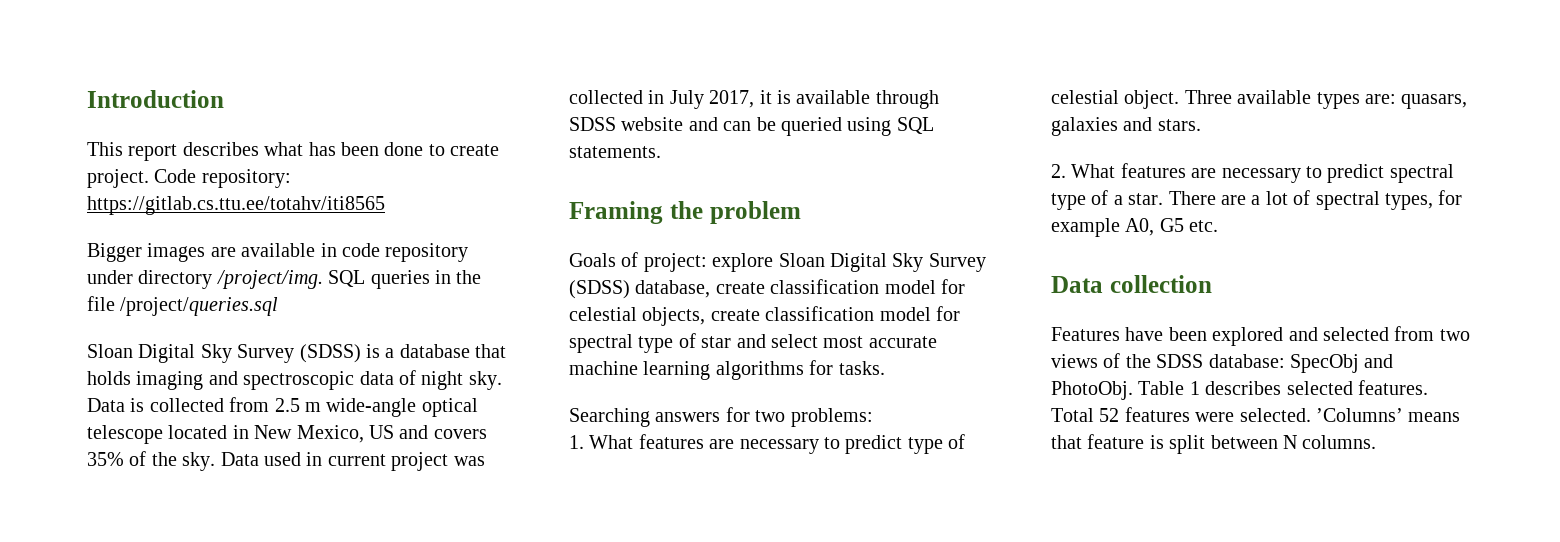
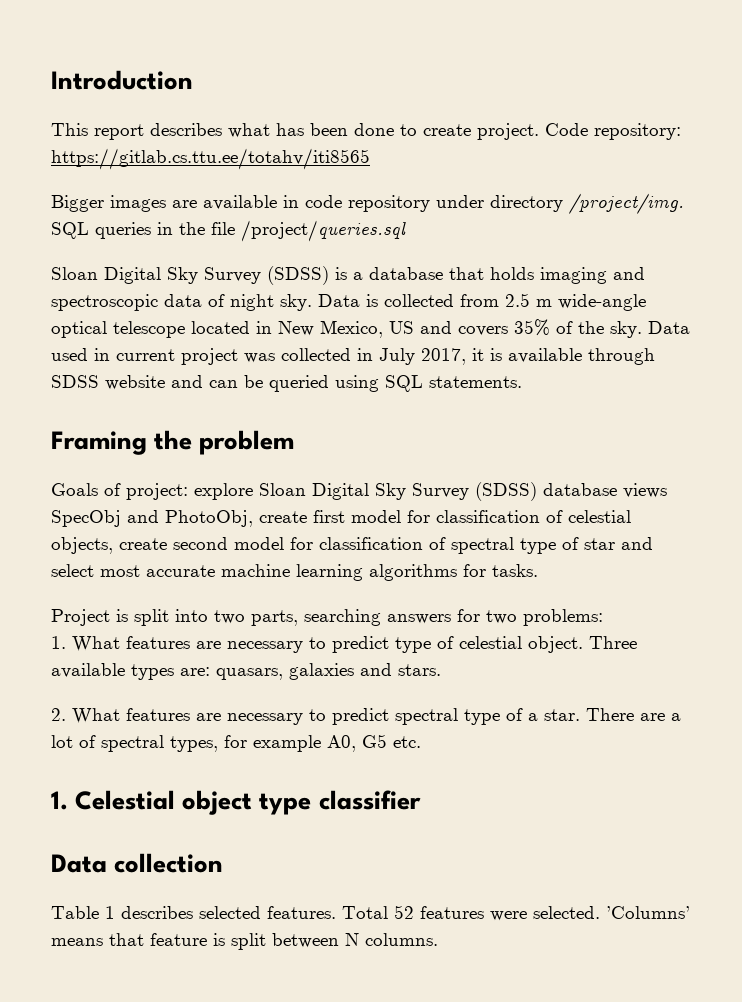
[635,279,965,298] database, create classification model for -> [543,483,667,498] [51,510,563,527] database views SpecObj and PhotoObj, create first model for classification of
[765,306,960,321] classification model for -> [173,537,446,550] second model for classification of
[569,408,650,427] Searching -> [51,609,381,626] Project is split into two parts, searching
[1051,275,1212,293] [1051,326,1470,346] [1051,353,1394,373] [1051,381,1133,400] Data collection // Features have been explored and selected from two views of the SDSS database: SpecObj and PhotoObj. -> [51,790,421,815] [51,853,224,873] 1. Celestial object type classifier // Data collection //

